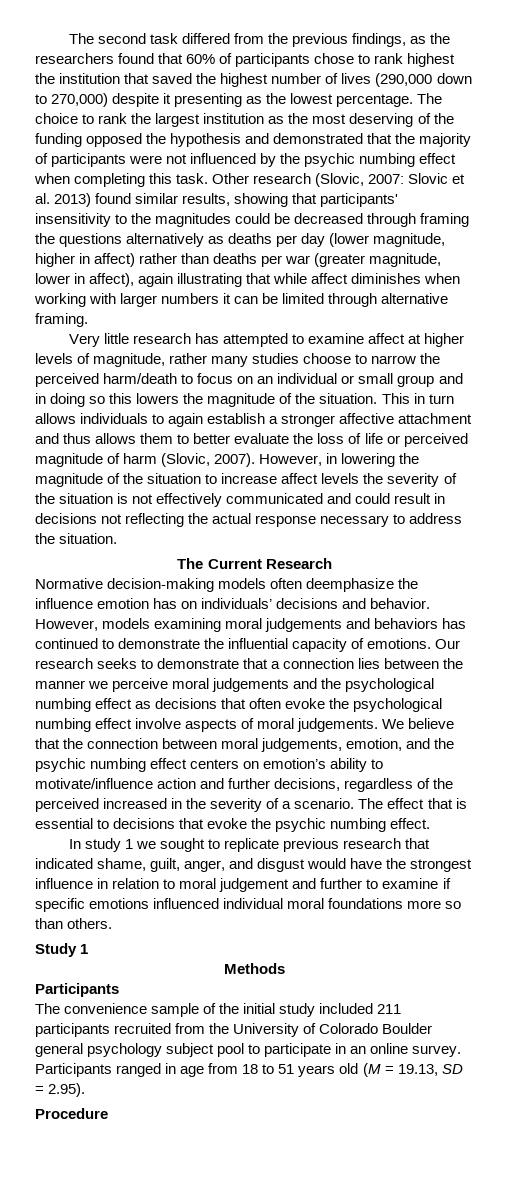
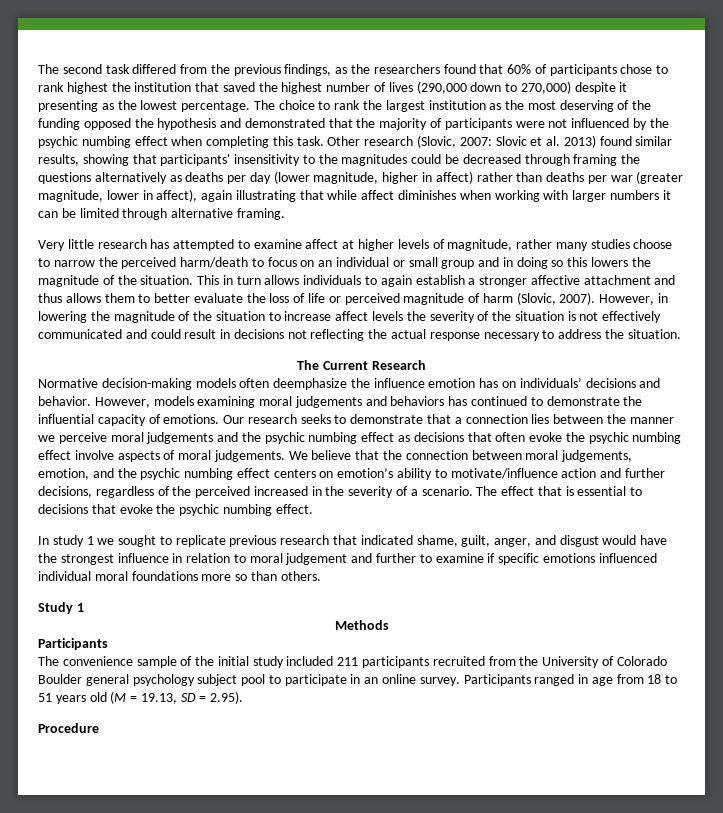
[345,678,435,692] psychological -> [264,432,305,444] psychic
[353,698,443,712] psychological -> [588,432,629,444] psychic

